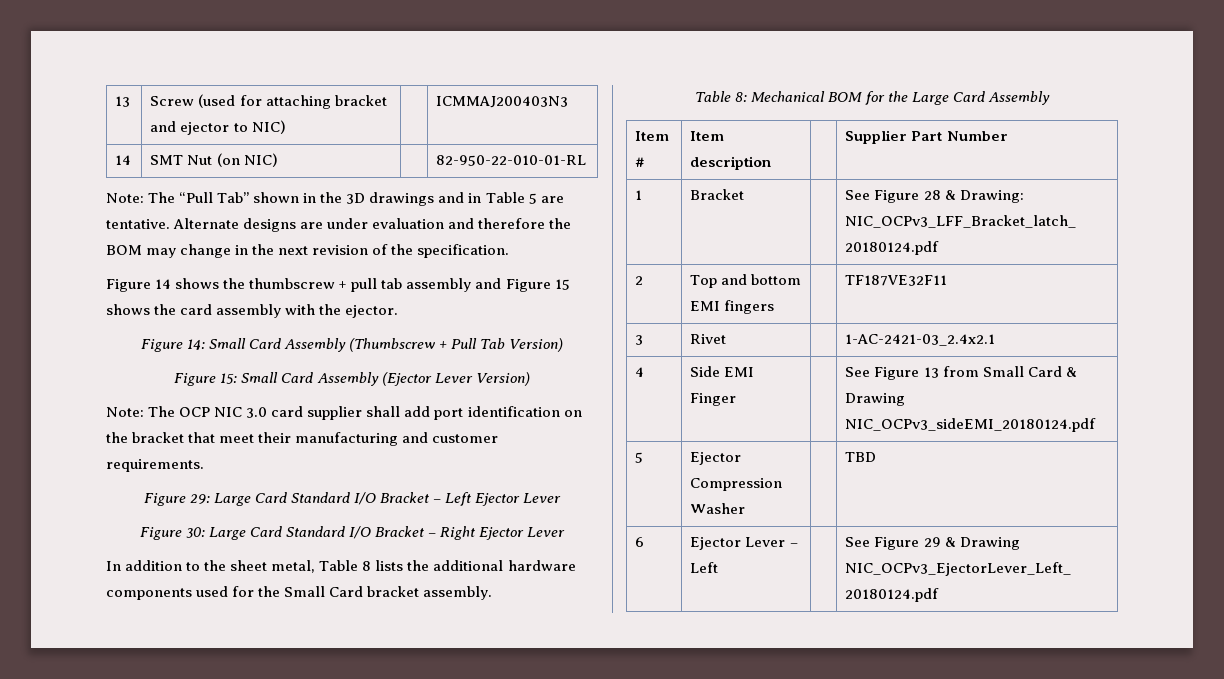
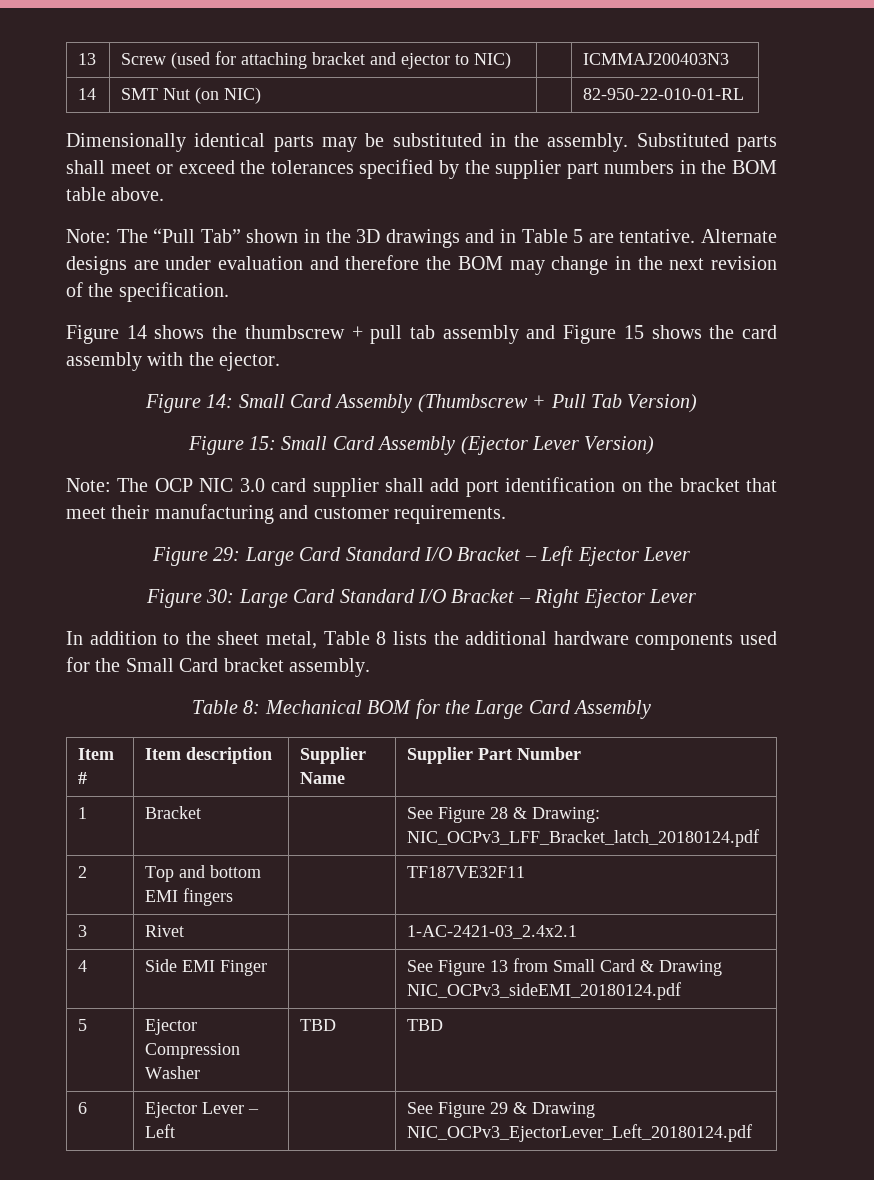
(587, 160) none -> [66,133,777,152] [66,159,777,179] [66,187,165,201] // Dimensionally identical parts may be substituted in the assembly. Substituted parts shall meet or exceed the tolerances specified by the supplier part numbers in the BOM table above.
(772, 163) none -> [300,747,367,764] [300,772,346,784] Supplier Name
(746, 508) none -> [300,1019,337,1031] TBD

